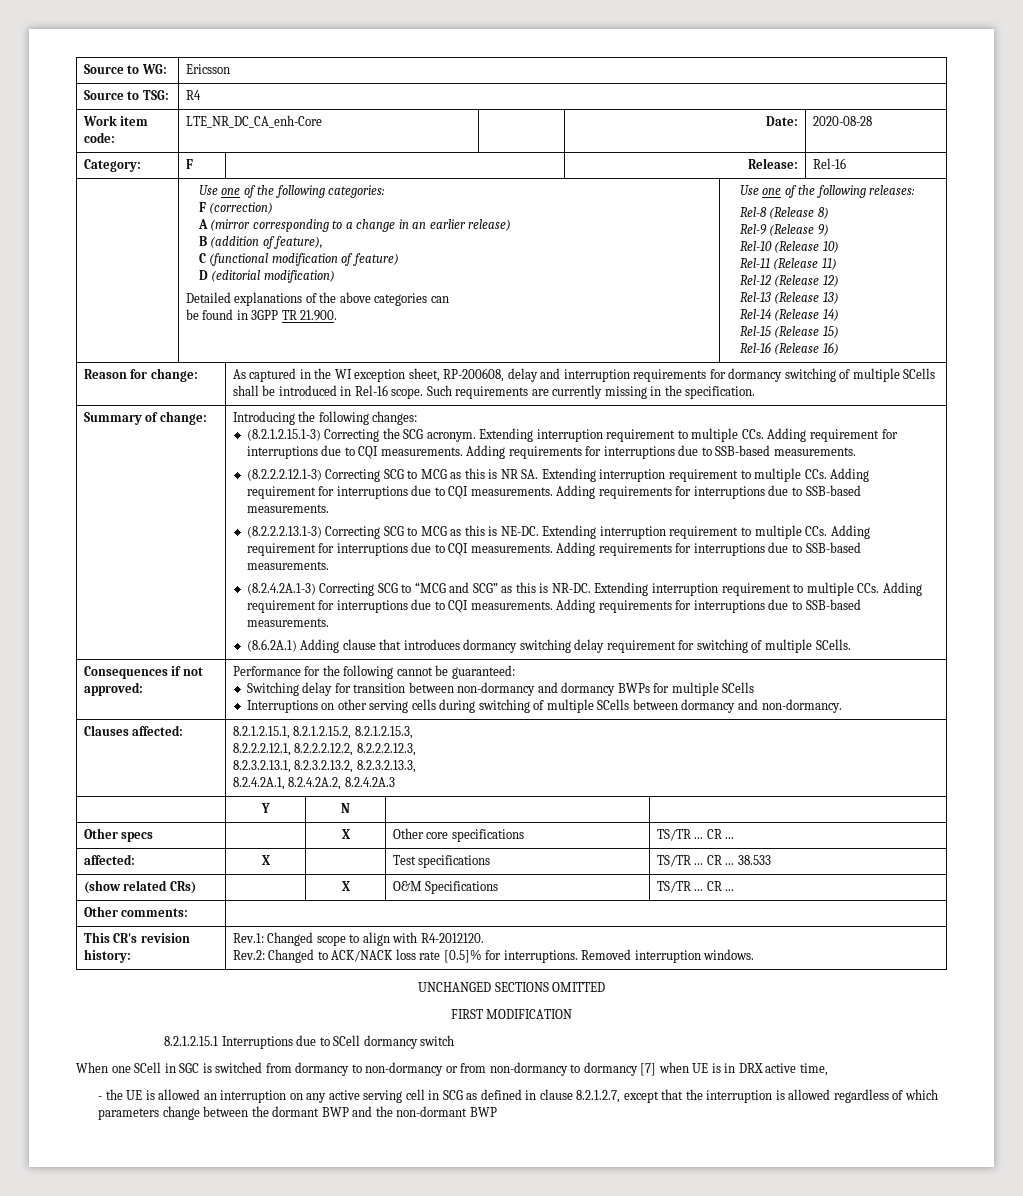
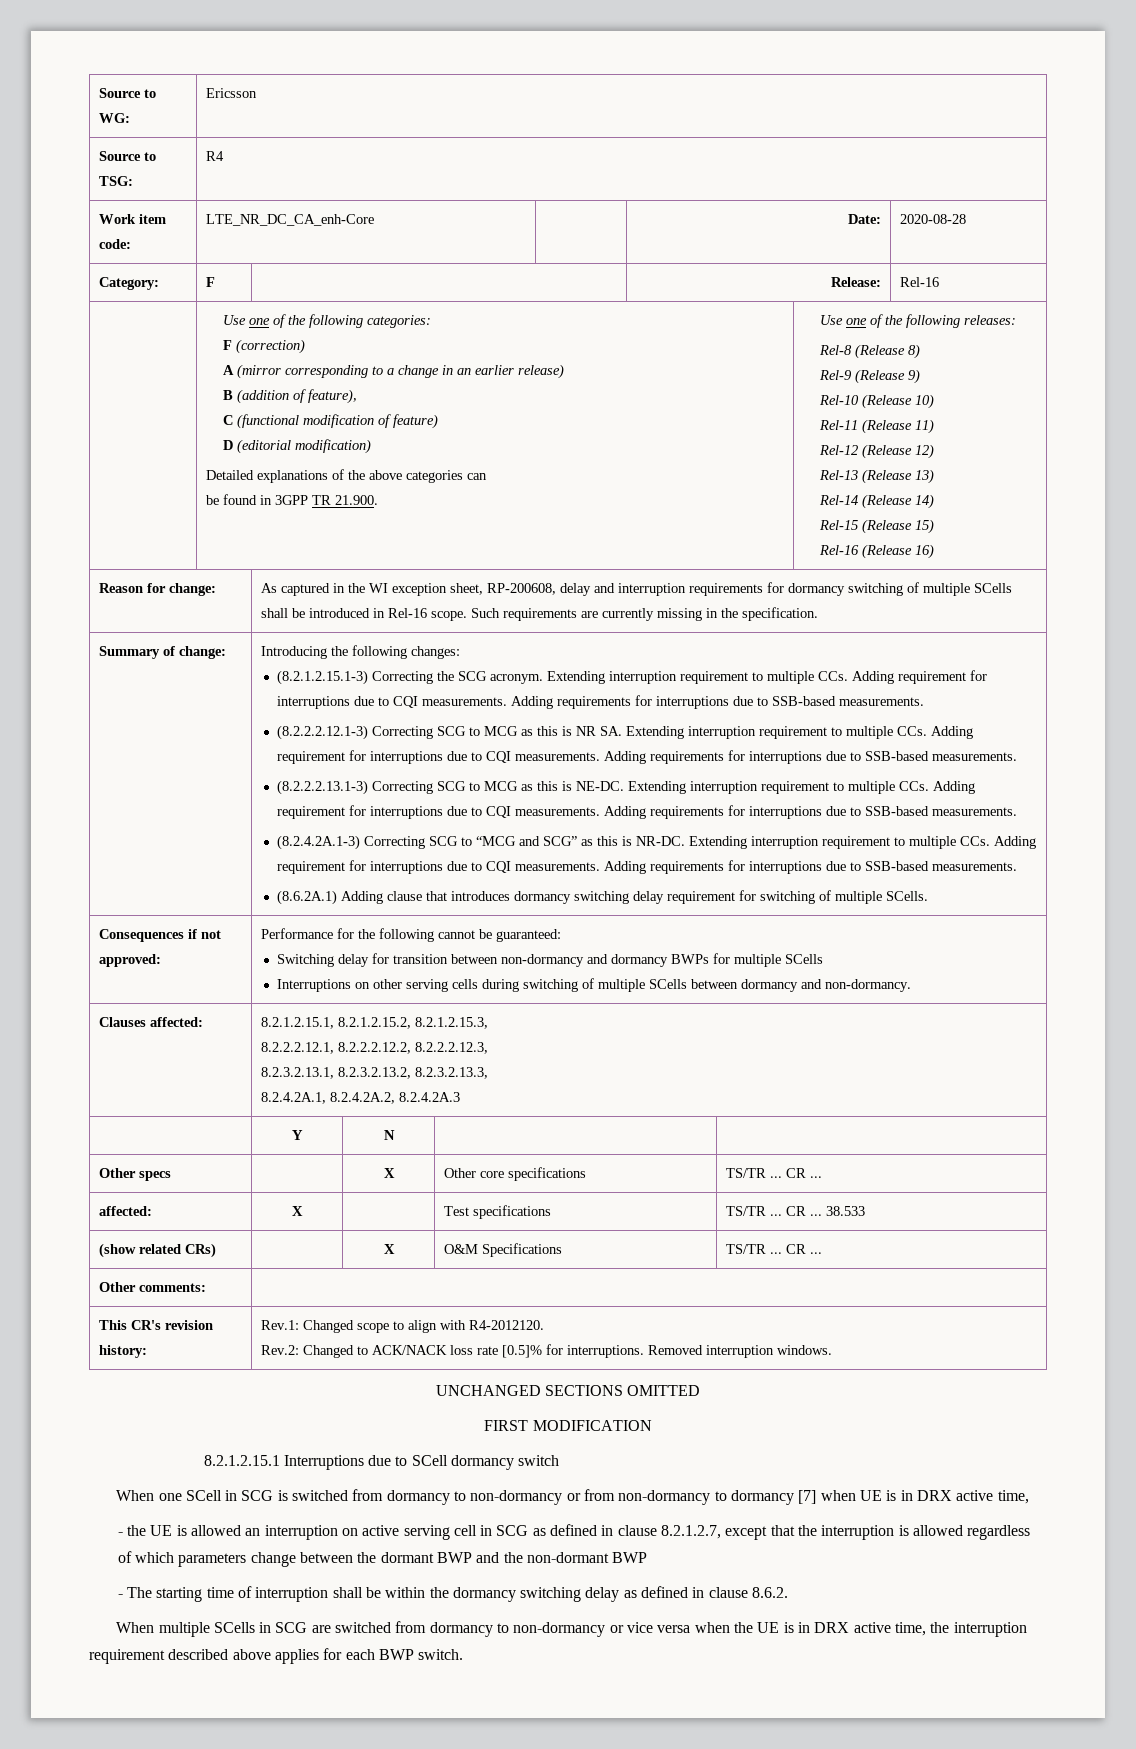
[179,1063,200,1073] SGC -> [241,1490,274,1501] SCG
[306,1093,327,1103] any -> (358, 1532) none
(497, 1112) none -> [117,1586,789,1602] [116,1621,1027,1637] [89,1648,464,1664] // - The starting time of interruption shall be within the dormancy switching delay as defined in clause 8.6.2. // When multiple SCells in SCG are switched from dormancy to non-dormancy or vice versa when the UE is in DRX active time, the interruption requirement described above applies for each BWP switch.

